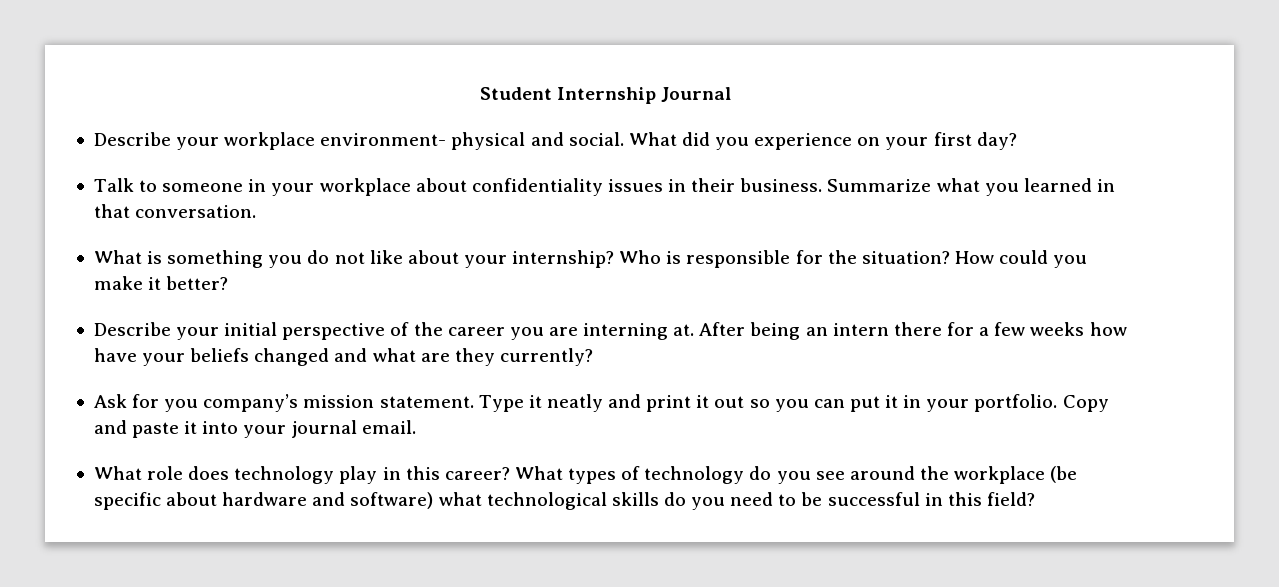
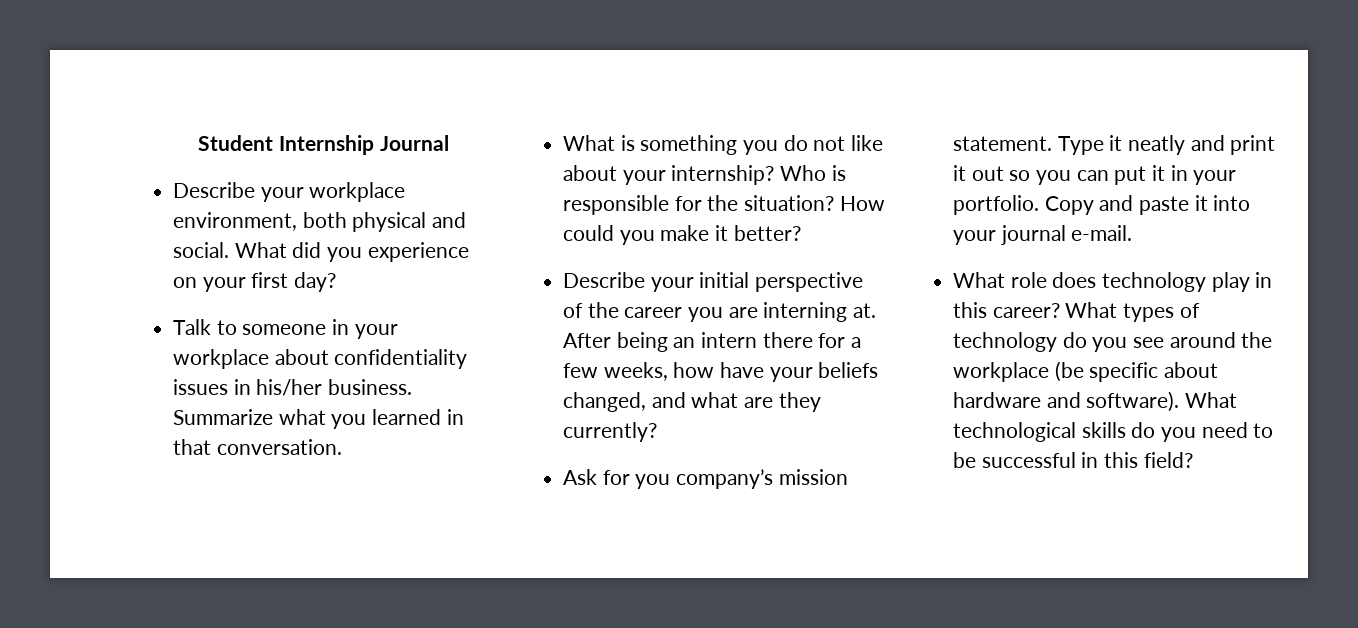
[320,133,447,146] environment- -> [173,212,347,231] environment, both
[691,178,736,192] their -> [256,379,323,396] his/her
[1030,322,1085,336] weeks -> [603,362,668,381] weeks,
[254,348,330,366] changed -> [563,392,647,412] changed,
[361,420,416,434] email. -> [1071,225,1133,241] e-mail.
[350,492,482,509] software) what -> [1086,391,1238,412] software). What

